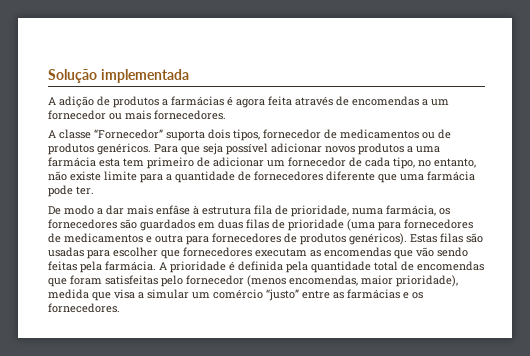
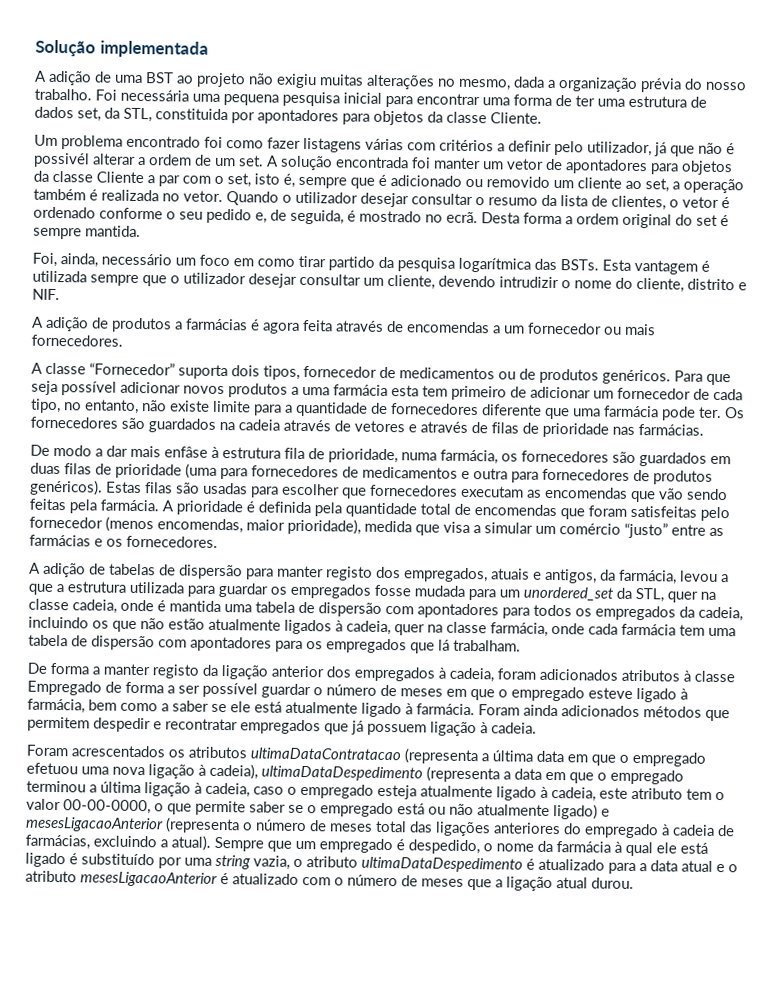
(189, 76) none -> [34,70,747,93] [34,88,707,108] [34,106,542,126] [34,134,735,157] [33,152,733,176] [33,170,744,194] [33,188,730,211] [33,206,729,229] [33,225,141,240] [32,252,710,275] [32,270,747,293] [32,288,60,301] // A adição de uma BST ao projeto não exigiu muitas alterações no mesmo, dada a organização prévia do nosso trabalho. Foi necessária uma pequena pesquisa inicial para encontrar uma forma de ter uma estrutura de dados set, da STL, constituida por apontadores para objetos da classe Cliente. // Um problema encontrado foi como fazer listagens várias com critérios a definir pelo utilizador, já que não é possivél alterar a ordem de um set. A solução encontrada foi manter um vetor de apontadores para objetos da classe Cliente a par com o set, isto é, sempre que é adicionado ou removido um cliente ao set, a operação também é realizada no vetor. Quando o utilizador desejar consultar o resumo da lista de clientes, o vetor é ordenado conforme o seu pedido e, de seguida, é mostrado no ecrã. Desta forma a ordem original do set é sempre mantida. // Foi, ainda, necessário um foco em como tirar partido da pesquisa logarítmica das BSTs. Esta vantagem é utilizada sempre que o utilizador desejar consultar um cliente, devendo intrudizir o nome do cliente, distrito e NIF.
(94, 190) none -> [724,407,745,419] [30,416,704,438] Os fornecedores são guardados na cadeia através de vetores e através de filas de prioridade nas farmácias.
(120, 308) none -> [29,562,729,585] [28,581,716,603] [28,598,743,622] [28,616,736,637] [28,634,521,654] [27,662,735,683] [27,680,688,703] [27,698,730,722] [27,716,537,737] [26,744,706,767] [26,762,684,785] [26,780,725,802] [26,798,610,820] [25,816,735,839] [25,834,708,857] [25,852,738,875] [25,870,634,892] // A adição de tabelas de dispersão para manter registo dos empregados, atuais e antigos, da farmácia, levou a que a estrutura utilizada para guardar os empregados fosse mudada para um unordered_set da STL, quer na classe cadeia, onde é mantida uma tabela de dispersão com apontadores para todos os empregados da cadeia, incluindo os que não estão atualmente ligados à cadeia, quer na classe farmácia, onde cada farmácia tem uma tabela de dispersão com apontadores para os empregados que lá trabalham. // De forma a manter registo da ligação anterior dos empregados à cadeia, foram adicionados atributos à classe Empregado de forma a ser possível guardar o número de meses em que o empregado esteve ligado à farmácia, bem como a saber se ele está atualmente ligado à farmácia. Foram ainda adicionados métodos que permitem despedir e recontratar empregados que já possuem ligação à cadeia. // Foram acrescentados os atributos ultimaDataContratacao (representa a última data em que o empregado efetuou uma nova ligação à cadeia), ultimaDataDespedimento (representa a data em que o empregado terminou a última ligação à cadeia, caso o empregado esteja atualmente ligado à cadeia, este atributo tem o valor 00-00-0000, o que permite saber se o empregado está ou não atualmente ligado) e mesesLigacaoAnterior (representa o número de meses total das ligações anteriores do empregado à cadeia de farmácias, excluindo a atual). Sempre que um empregado é despedido, o nome da farmácia à qual ele está ligado é substituído por uma string vazia, o atributo ultimaDataDespedimento é atualizado para a data atual e o atributo mesesLigacaoAnterior é atualizado com o número de meses que a ligação atual durou.

